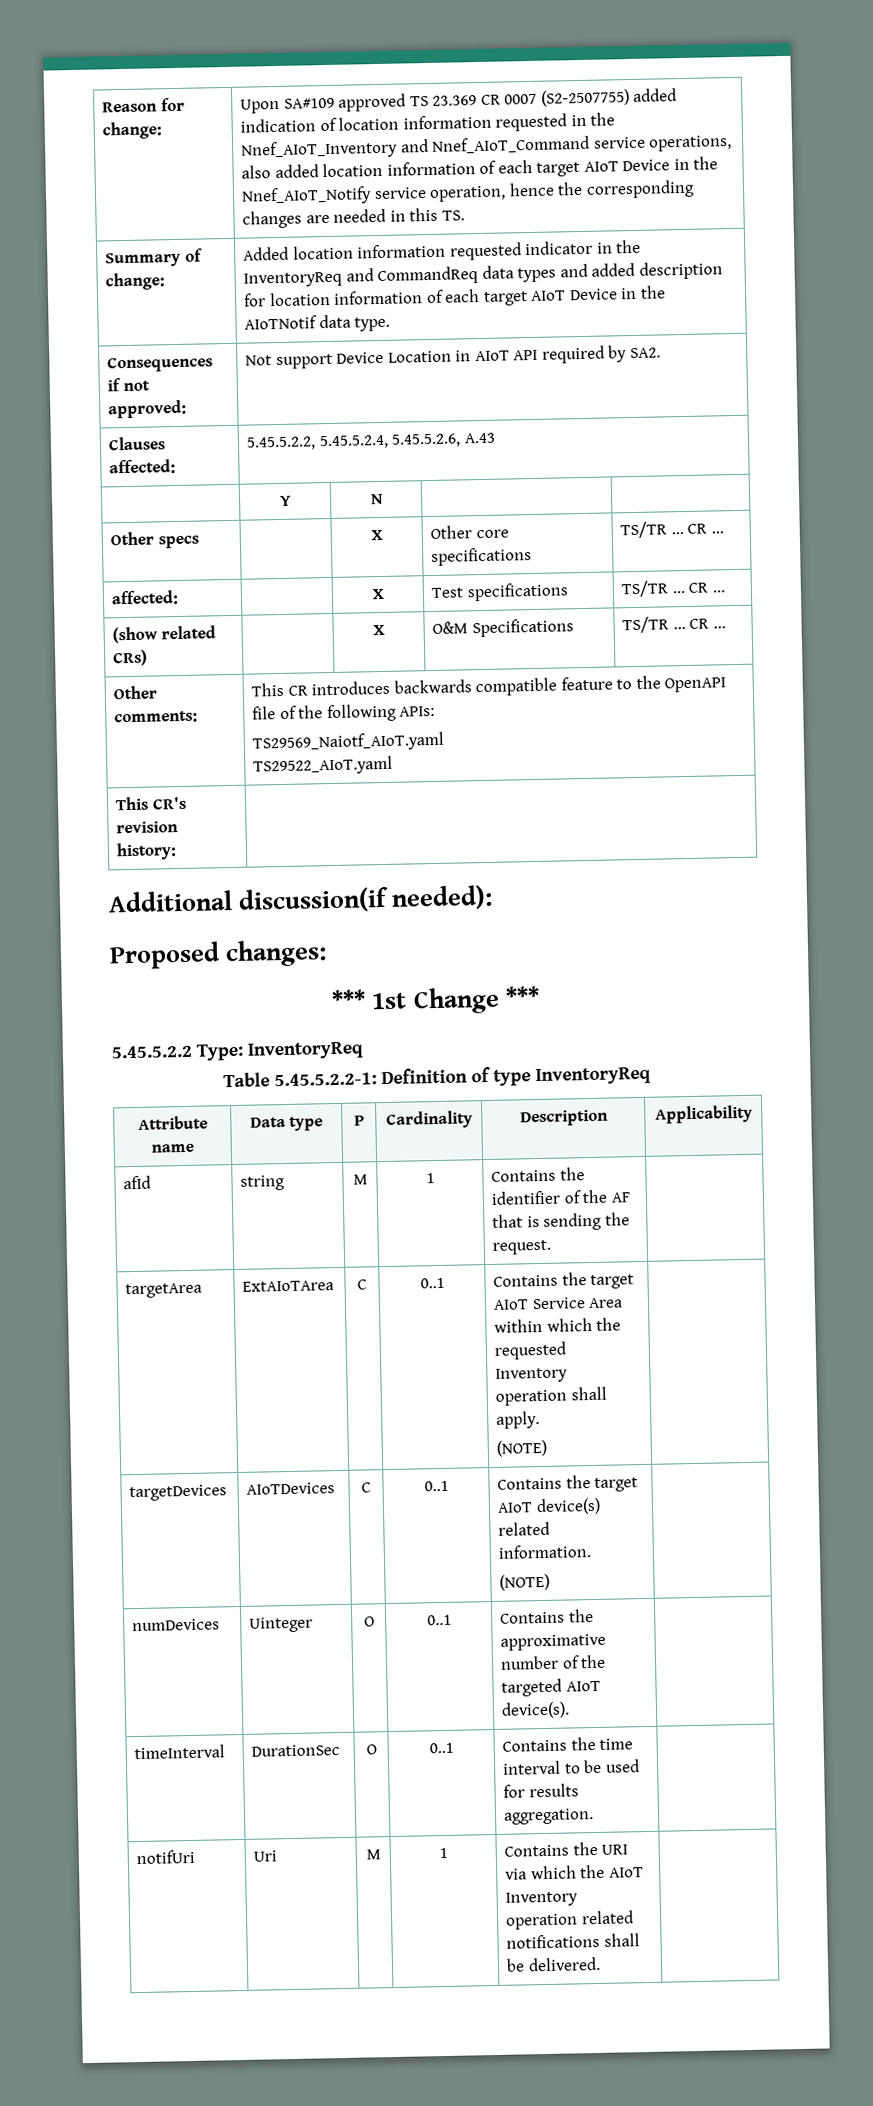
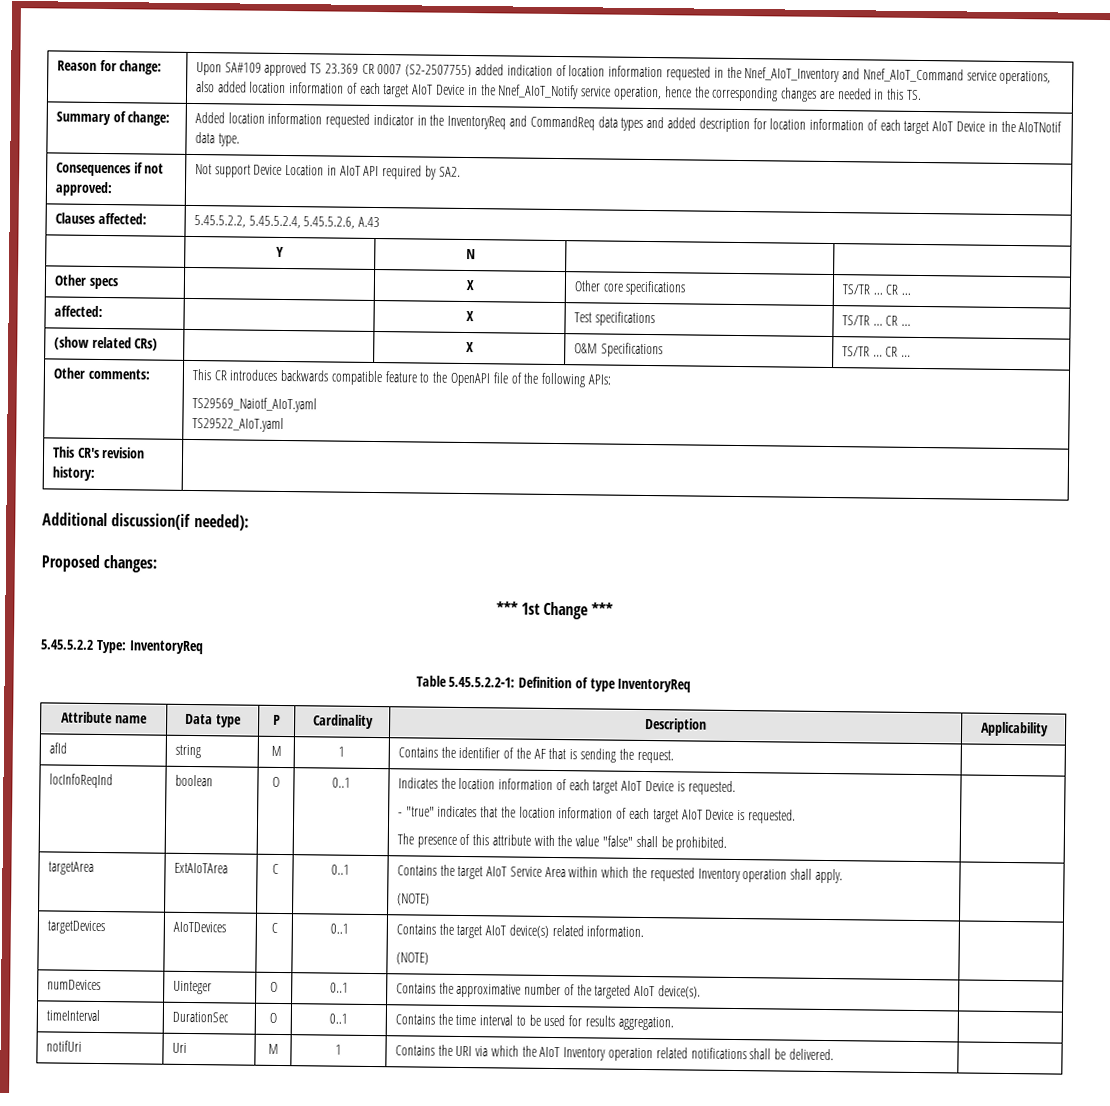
(552, 1247) none -> [48,773,113,789] [174,774,213,787] [272,776,280,787] [332,777,351,788] [397,777,736,795] [397,805,796,824] [396,833,728,851] // locInfoReqInd | boolean | O | 0..1 | Indicates the location information of each target AIoT Device is requested. // - "true" indicates that the location information of each target AIoT Device is requested. // The presence of this attribute with the value "false" shall be prohibited. |

